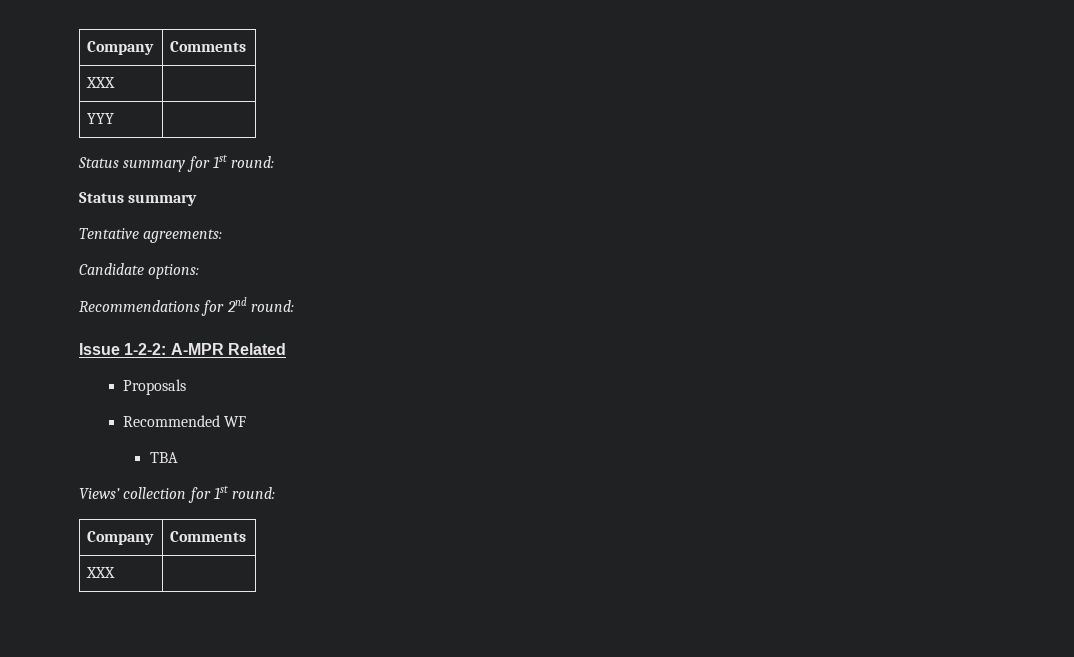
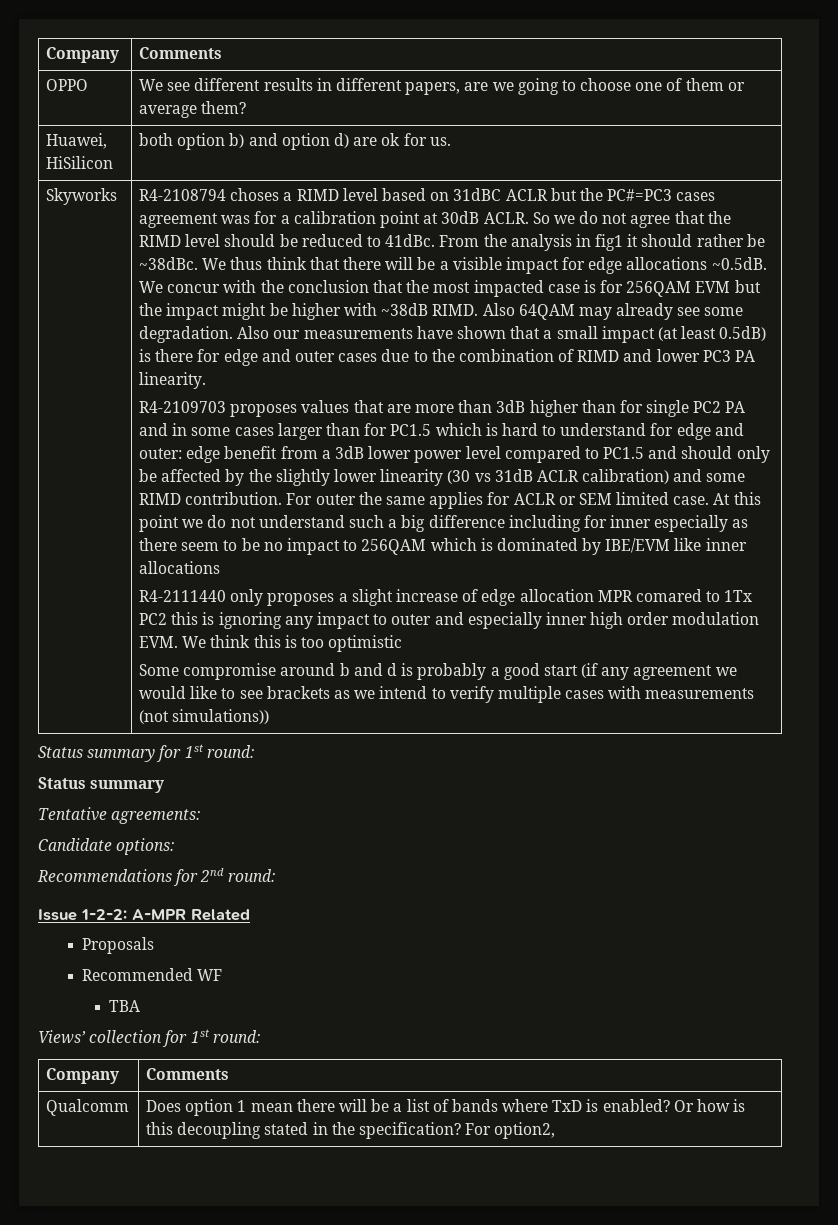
[87,41,155,55] [170,41,247,52] [86,77,116,88] [87,113,115,124] Company | Comments // XXX | // YYY | -> [46,47,120,63] [139,47,223,59] [46,79,89,91] [139,78,745,95] [139,101,247,118] [46,133,108,149] [46,156,114,169] [139,133,451,150] [46,188,118,205] [139,188,716,201] [139,211,731,228] [139,234,765,251] [139,257,767,274] [139,280,761,297] [139,303,744,320] [139,326,767,343] [139,349,755,366] [139,372,207,389] [139,400,746,417] [139,423,744,440] [139,446,770,463] [139,469,746,486] [139,492,761,509] [139,515,749,532] [139,538,747,555] [139,561,221,574] [139,589,753,606] [139,612,760,629] [139,635,403,652] [139,663,737,680] [139,686,755,703] [139,709,270,724] Company | Comments // OPPO | We see different results in different papers, are we going to choose one of them or average them? // Huawei, HiSilicon | both option b) and option d) are ok for us. // Skyworks | R4-2108794 choses a RIMD level based on 31dBC ACLR but the PC#=PC3 cases agreement was for a calibration point at 30dB ACLR. So we do not agree that the RIMD level should be reduced to 41dBc. From the analysis in fig1 it should rather be ~38dBc. We thus think that there will be a visible impact for edge allocations ~0.5dB. We concur with the conclusion that the most impacted case is for 256QAM EVM but the impact might be higher with ~38dB RIMD. Also 64QAM may already see some degradation. Also our measurements have shown that a small impact (at least 0.5dB) is there for edge and outer cases due to the combination of RIMD and lower PC3 PA linearity. // R4-2109703 proposes values that are more than 3dB higher than for single PC2 PA and in some cases larger than for PC1.5 which is hard to understand for edge and outer: edge benefit from a 3dB lower power level compared to PC1.5 and should only be affected by the slightly lower linearity (30 vs 31dB ACLR calibration) and some RIMD contribution. For outer the same applies for ACLR or SEM limited case. At this point we do not understand such a big difference including for inner especially as there seem to be no impact to 256QAM which is dominated by IBE/EVM like inner allocations // R4-2111440 only proposes a slight increase of edge allocation MPR comared to 1Tx PC2 this is ignoring any impact to outer and especially inner high order modulation EVM. We think this is too optimistic // Some compromise around b and d is probably a good start (if any agreement we would like to see brackets as we intend to verify multiple cases with measurements (not simulations))
[86,567,116,578] XXX | -> [46,1099,130,1116] [146,1099,746,1116] [146,1122,556,1139] Qualcomm | Does option 1 mean there will be a list of bands where TxD is enabled? Or how is this decoupling stated in the specification? For option2,

